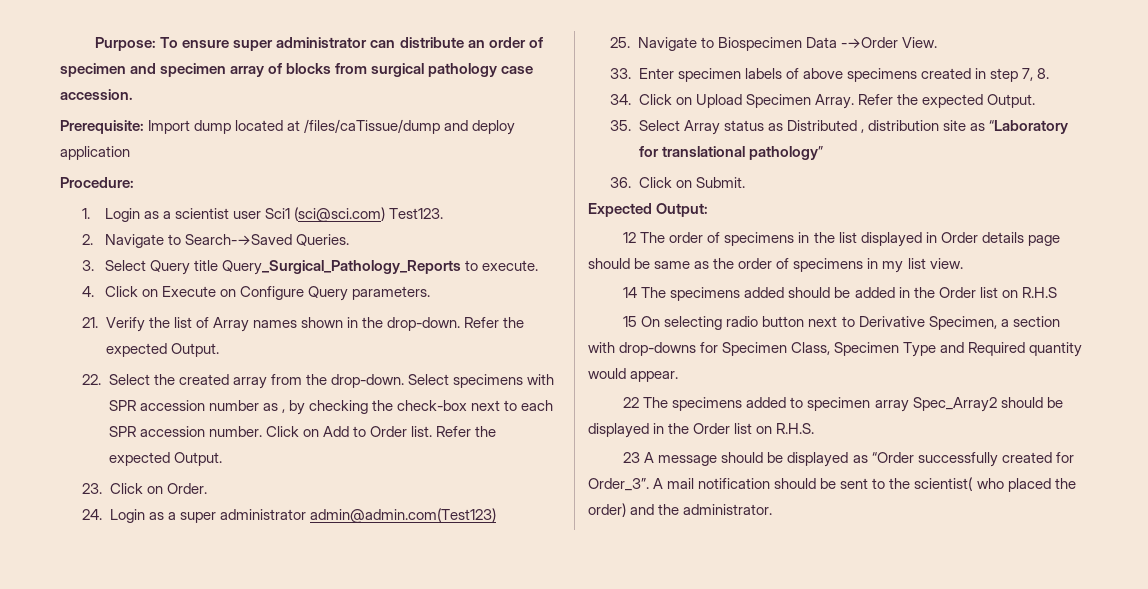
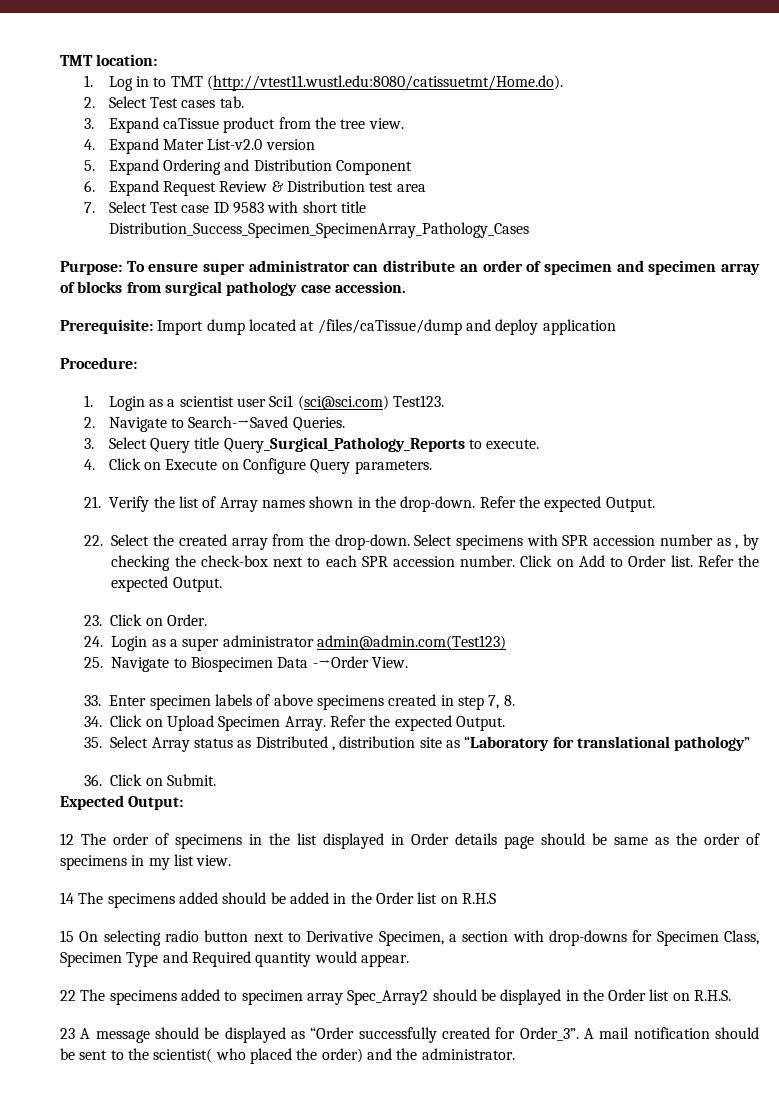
(95, 44) none -> [60,54,158,66] [84,75,564,91] [84,96,244,108] [84,117,404,133] [84,138,315,154] [84,159,413,175] [84,180,426,196] [84,201,367,214] [108,222,529,238] TMT location: // 1. Log in to TMT (http://vtest11.wustl.edu:8080/catissuetmt/Home.do). // 2. Select Test cases tab. // 3. Expand caTissue product from the tree view. // 4. Expand Mater List-v2.0 version // 5. Expand Ordering and Distribution Component // 6. Expand Request Review & Distribution test area // 7. Select Test case ID 9583 with short title Distribution_Success_Specimen_SpecimenArray_Pathology_Cases //

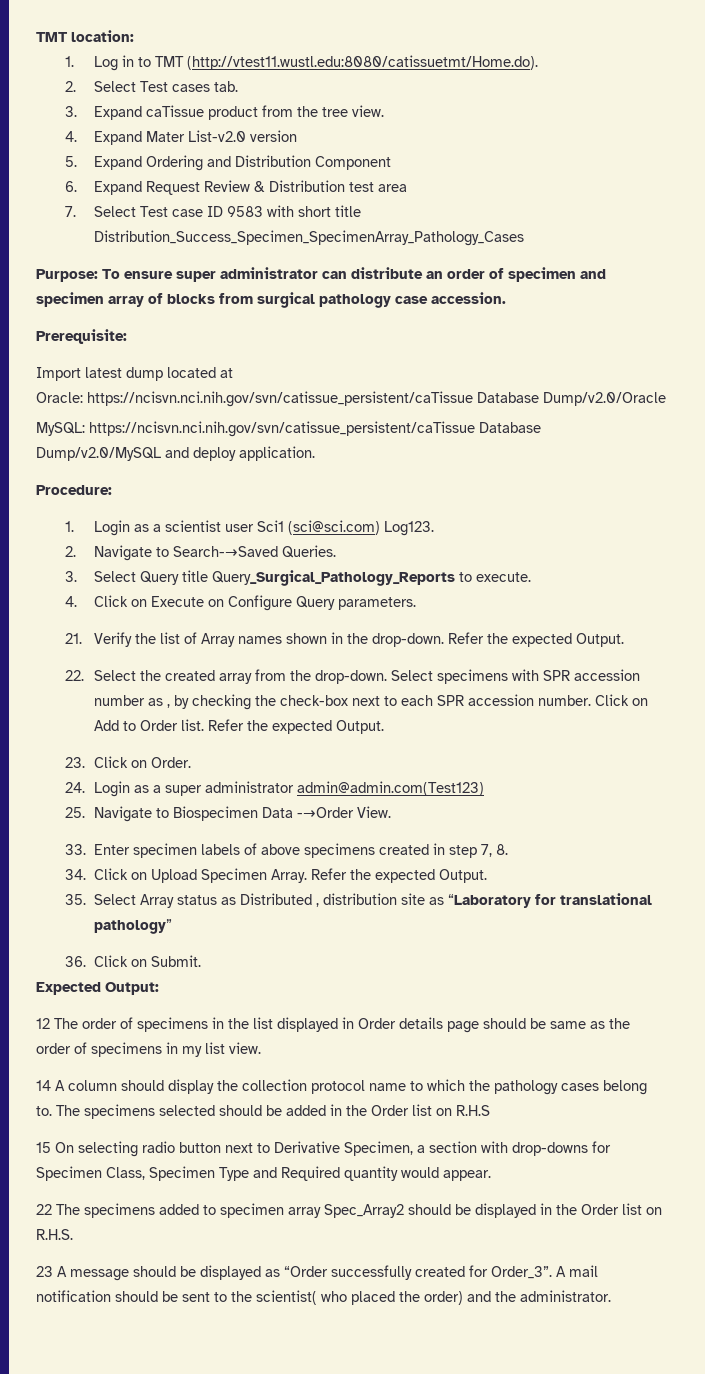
[157,320,204,335] Import -> [36,367,122,381] // Import latest
[317,319,462,335] /files/caTissue/dump -> [36,391,666,407] [36,421,541,437] [36,447,161,461] // Oracle: https://ncisvn.nci.nih.gov/svn/catissue_persistent/caTissue Database Dump/v2.0/Oracle // MySQL: https://ncisvn.nci.nih.gov/svn/catissue_persistent/caTissue Database Dump/v2.0/MySQL
[542,319,616,335] application -> [239,446,315,461] application.
[393,395,445,407] Test123. -> [383,521,434,536] Log123.
[78,892,218,908] The specimens added -> [55,1079,647,1095] [36,1104,215,1119] A column should display the collection protocol name to which the pathology cases belong to. The specimens selected

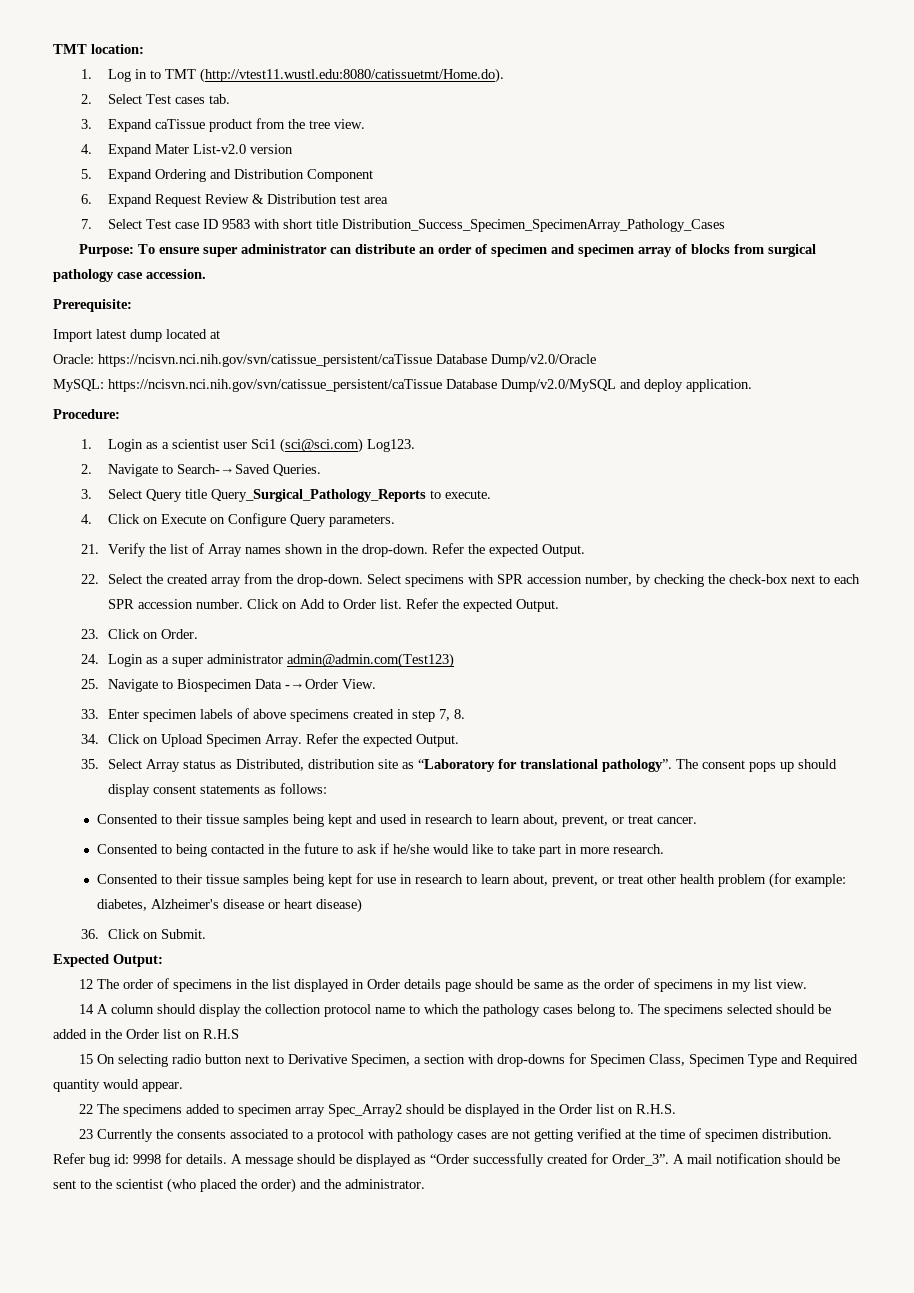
[93,695,170,708] number as , -> [585,574,633,586] number,
[239,893,319,907] Distributed , -> [236,759,305,771] Distributed,
[93,919,172,934] pathology” -> [602,759,838,772] [108,783,328,797] [96,814,697,827] [96,843,664,857] [96,873,846,888] [96,898,362,913] pathology”. The consent pops up should display consent statements as follows: // Consented to their tissue samples being kept and used in research to learn about, prevent, or treat cancer. // Consented to being contacted in the future to ask if he/she would like to take part in more research. // Consented to their tissue samples being kept for use in research to learn about, prevent, or treat other health problem (for example: diabetes, Alzheimer's disease or heart disease)
(53, 1271) none -> [97,1128,833,1142] [53,1153,227,1167] Currently the consents associated to a protocol with pathology cases are not getting verified at the time of specimen distribution. Refer bug id: 9998 for details.
[256,1290,347,1305] scientist( who -> [116,1178,196,1193] scientist (who

